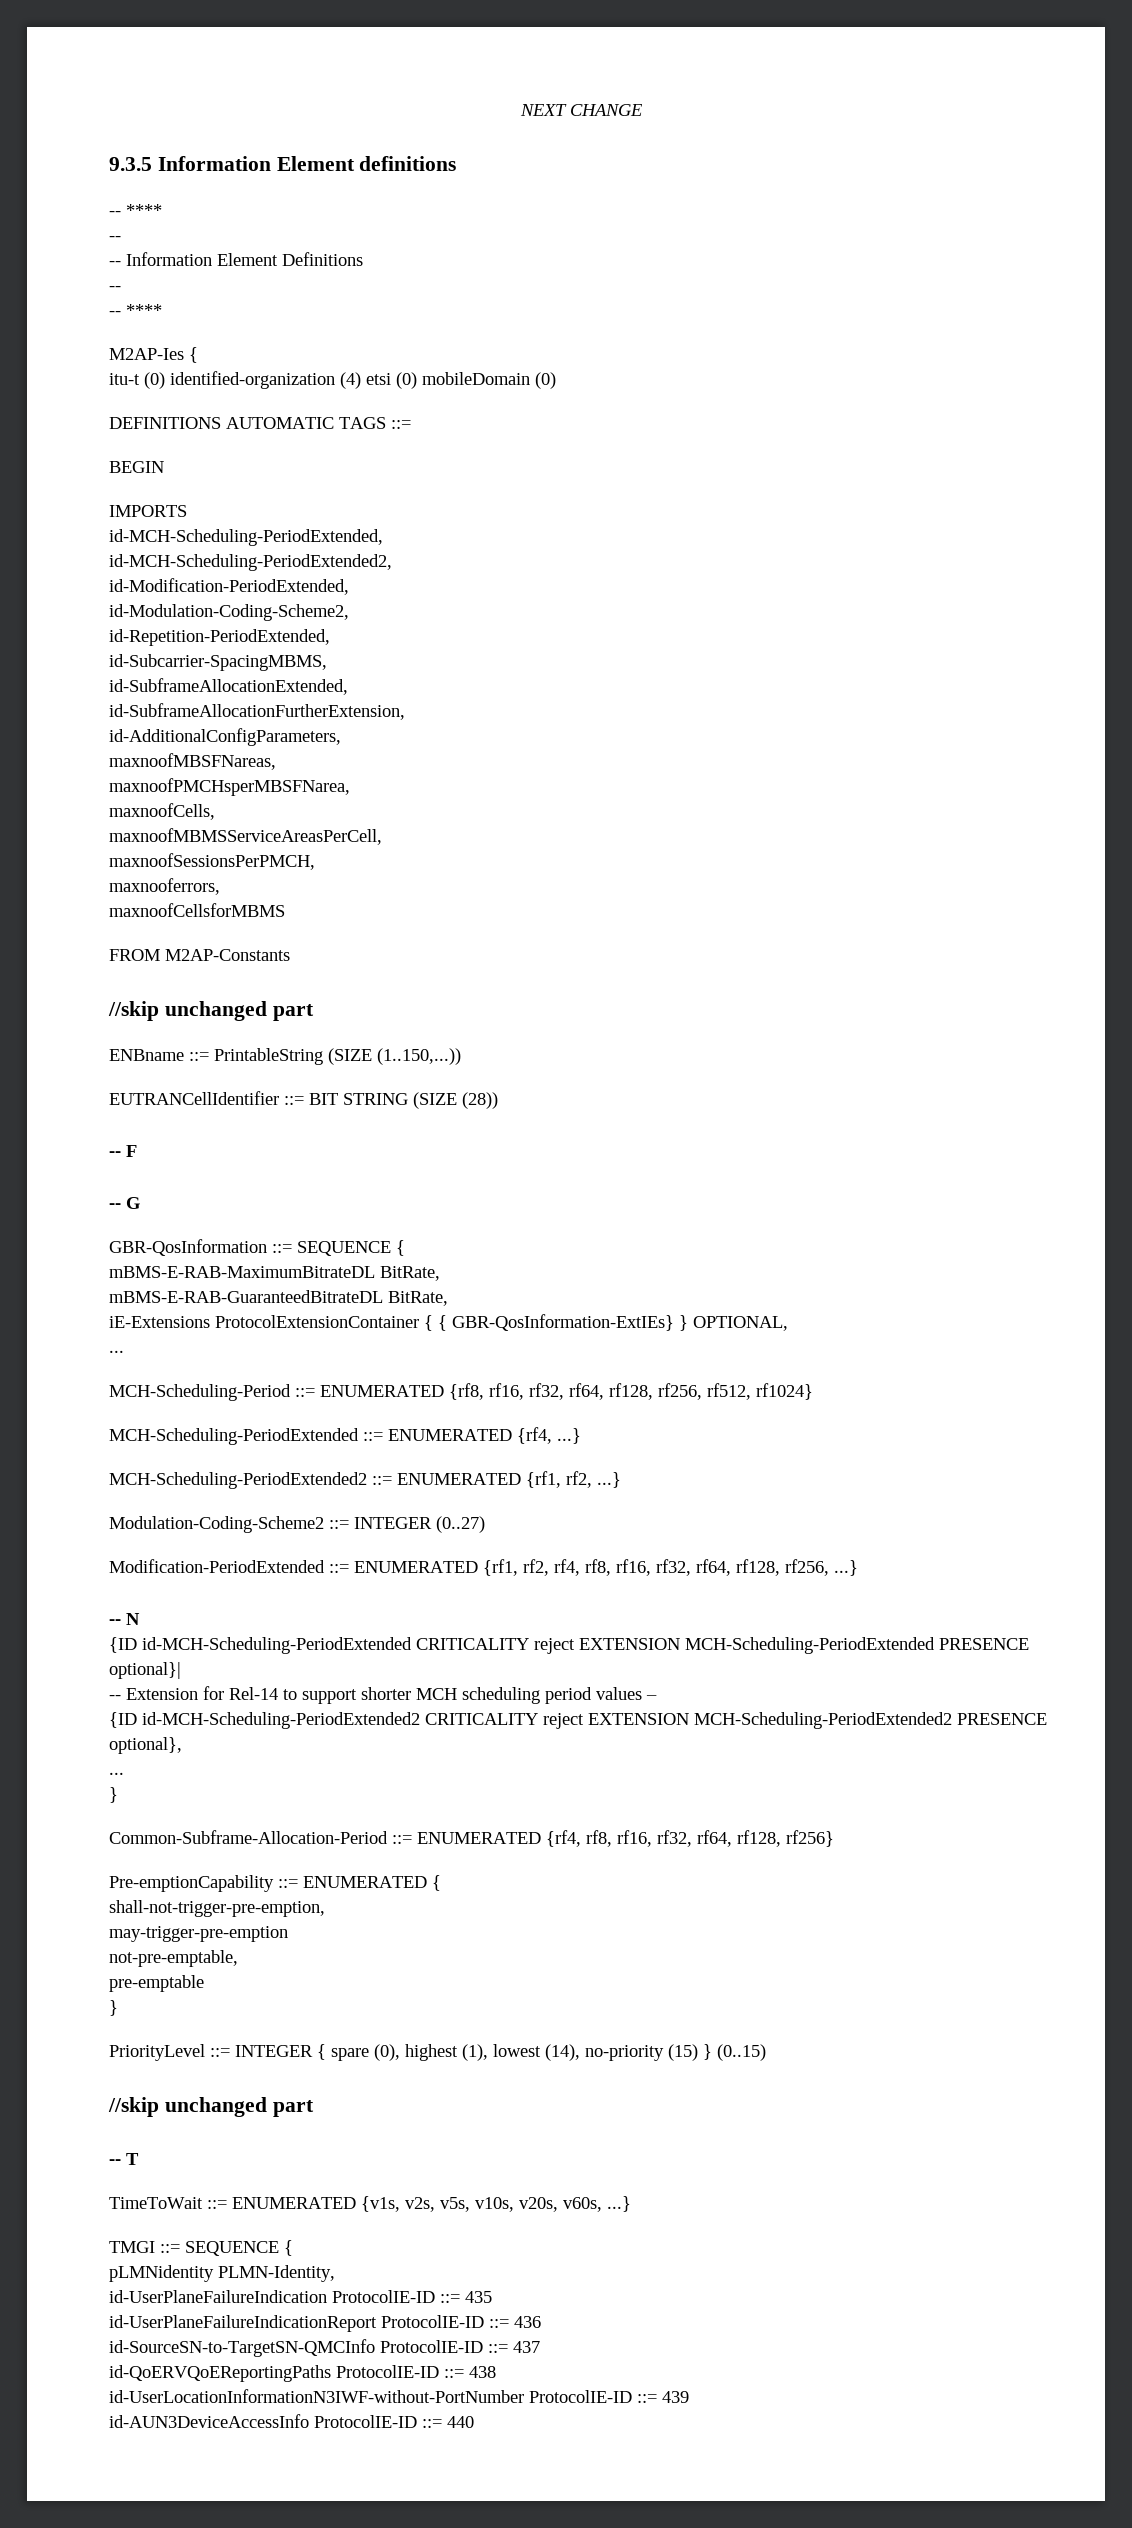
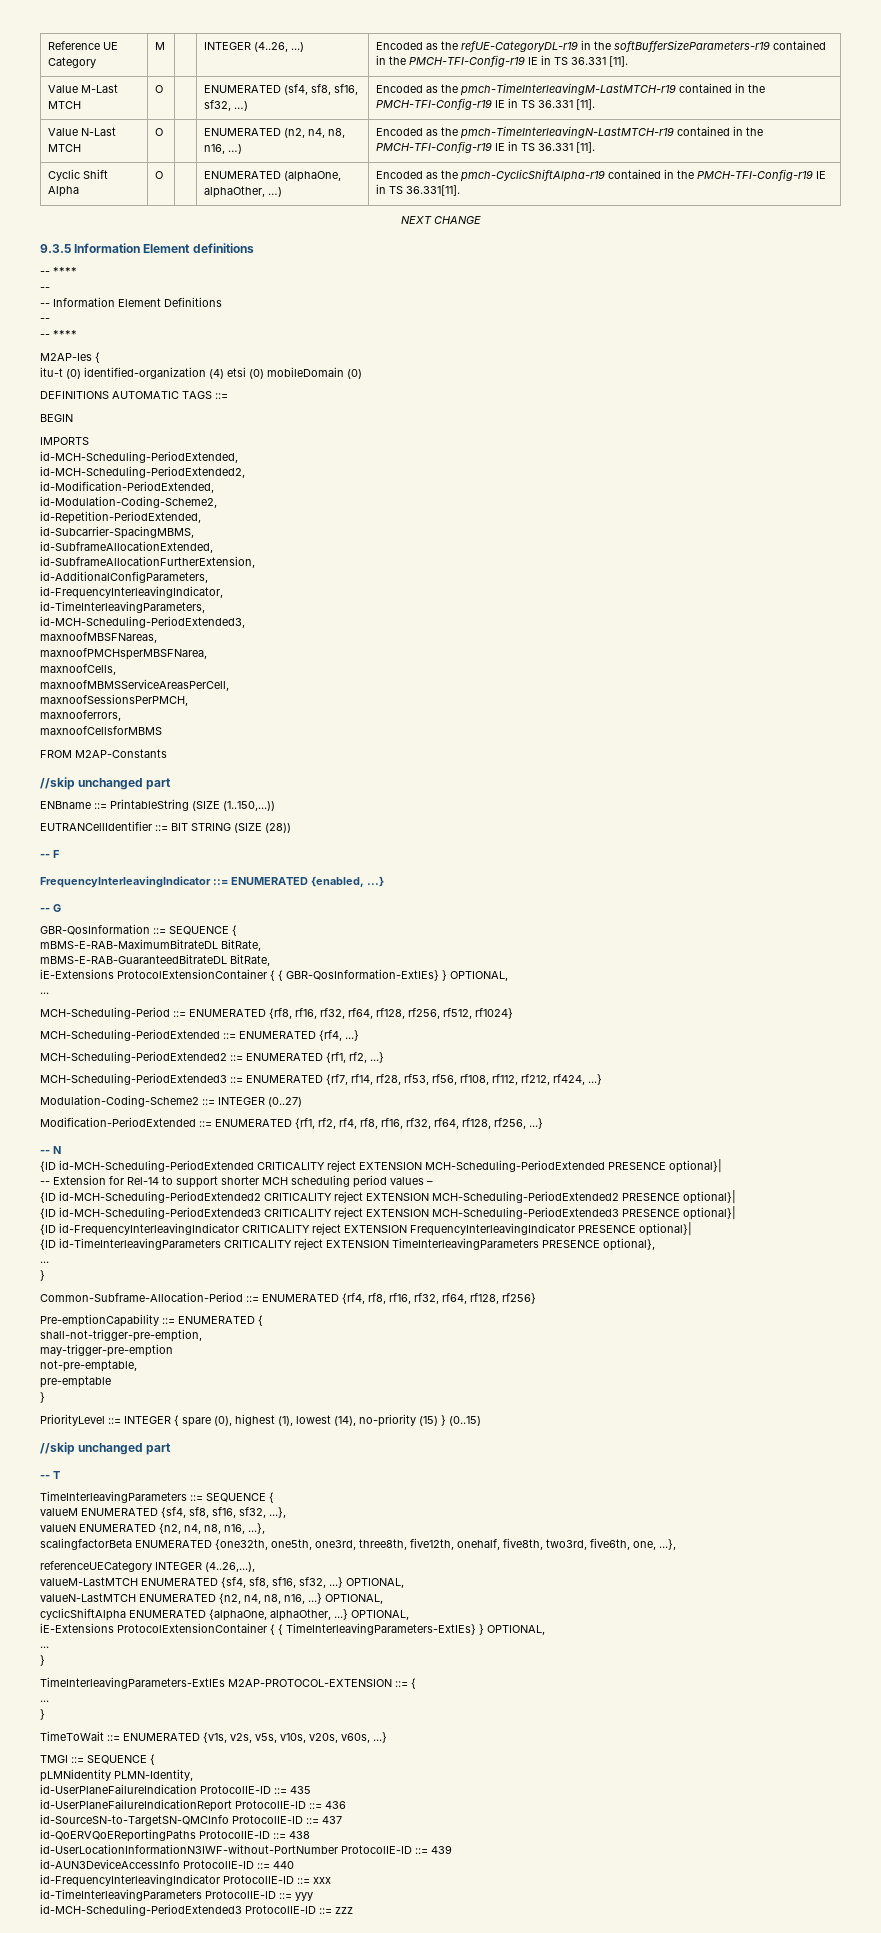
(519, 110) none -> [48,41,119,50] [48,57,97,68] [155,42,166,50] [204,42,305,52] [376,40,827,52] [376,55,629,67] [48,84,119,93] [48,101,82,109] [155,85,164,93] [204,84,359,95] [204,100,249,111] [376,83,766,96] [376,98,596,110] [48,127,117,136] [48,144,82,152] [155,128,164,136] [204,128,346,138] [204,144,243,154] [376,126,764,139] [376,141,596,153] [48,169,109,181] [48,186,80,197] [155,171,164,179] [204,171,342,182] [204,186,283,198] [376,169,827,182] [376,184,461,196] Reference UE Category | M | | INTEGER (4..26, ...) | Encoded as the refUE-CategoryDL-r19 in the softBufferSizeParameters-r19 contained in the PMCH-TFI-Config-r19 IE in TS 36.331 [11]. // Value M-Last MTCH | O | | ENUMERATED (sf4, sf8, sf16, sf32, …) | Encoded as the pmch-TimeInterleavingM-LastMTCH-r19 contained in the PMCH-TFI-Config-r19 IE in TS 36.331 [11]. // Value N-Last MTCH | O | | ENUMERATED (n2, n4, n8, n16, …) | Encoded as the pmch-TimeInterleavingN-LastMTCH-r19 contained in the PMCH-TFI-Config-r19 IE in TS 36.331 [11]. // Cyclic Shift Alpha | O | | ENUMERATED (alphaOne, alphaOther, …) | Encoded as the pmch-CyclicShiftAlpha-r19 contained in the PMCH-TFI-Config-r19 IE in TS 36.331[11]. //
(341, 737) none -> [40,586,223,599] [40,601,205,613] [40,616,245,628] // id-FrequencyInterleavingIndicator, // id-TimeInterleavingParameters, // id-MCH-Scheduling-PeriodExtended3,
(137, 1151) none -> [40,876,384,888] // FrequencyInterleavingIndicator ::= ENUMERATED {enabled, ...}
(621, 1480) none -> [40,1073,602,1085] // MCH-Scheduling-PeriodExtended3 ::= ENUMERATED {rf7, rf14, rf28, rf53, rf56, rf108, rf112, rf212, rf424, ...}
(1047, 1719) none -> [683,1190,736,1204] [40,1206,736,1220] [40,1222,692,1236] [40,1238,600,1250] optional}| // {ID id-MCH-Scheduling-PeriodExtended3 CRITICALITY reject EXTENSION MCH-Scheduling-PeriodExtended3 PRESENCE optional}| // {ID id-FrequencyInterleavingIndicator CRITICALITY reject EXTENSION FrequencyInterleavingIndicator PRESENCE optional}| // {ID id-TimeInterleavingParameters CRITICALITY reject EXTENSION TimeInterleavingParameters PRESENCE
(139, 2159) none -> [40,1491,274,1503] [40,1507,286,1518] [40,1523,265,1534] [40,1538,676,1550] [40,1561,255,1572] [40,1577,404,1588] [40,1593,383,1604] [40,1608,409,1621] [40,1623,545,1635] [40,1646,49,1648] [40,1655,45,1666] [40,1677,416,1689] [40,1700,49,1702] [40,1709,45,1720] // TimeInterleavingParameters ::= SEQUENCE { // valueM ENUMERATED {sf4, sf8, sf16, sf32, ...}, // valueN ENUMERATED {n2, n4, n8, n16, ...}, // scalingfactorBeta ENUMERATED {one32th, one5th, one3rd, three8th, five12th, onehalf, five8th, two3rd, five6th, one, ...}, // referenceUECategory INTEGER (4..26,...), // valueM-LastMTCH ENUMERATED {sf4, sf8, sf16, sf32, ...} OPTIONAL, // valueN-LastMTCH ENUMERATED {n2, n4, n8, n16, ...} OPTIONAL, // cyclicShiftAlpha ENUMERATED {alphaOne, alphaOther, ...} OPTIONAL, // iE-Extensions ProtocolExtensionContainer { { TimeInterleavingParameters-ExtIEs} } OPTIONAL, // ... // } // TimeInterleavingParameters-ExtIEs M2AP-PROTOCOL-EXTENSION ::= { // ... // }
(474, 2422) none -> [40,1874,331,1887] [40,1889,313,1901] [40,1904,353,1916] // id-FrequencyInterleavingIndicator ProtocolIE-ID ::= xxx // id-TimeInterleavingParameters ProtocolIE-ID ::= yyy // id-MCH-Scheduling-PeriodExtended3 ProtocolIE-ID ::= zzz

